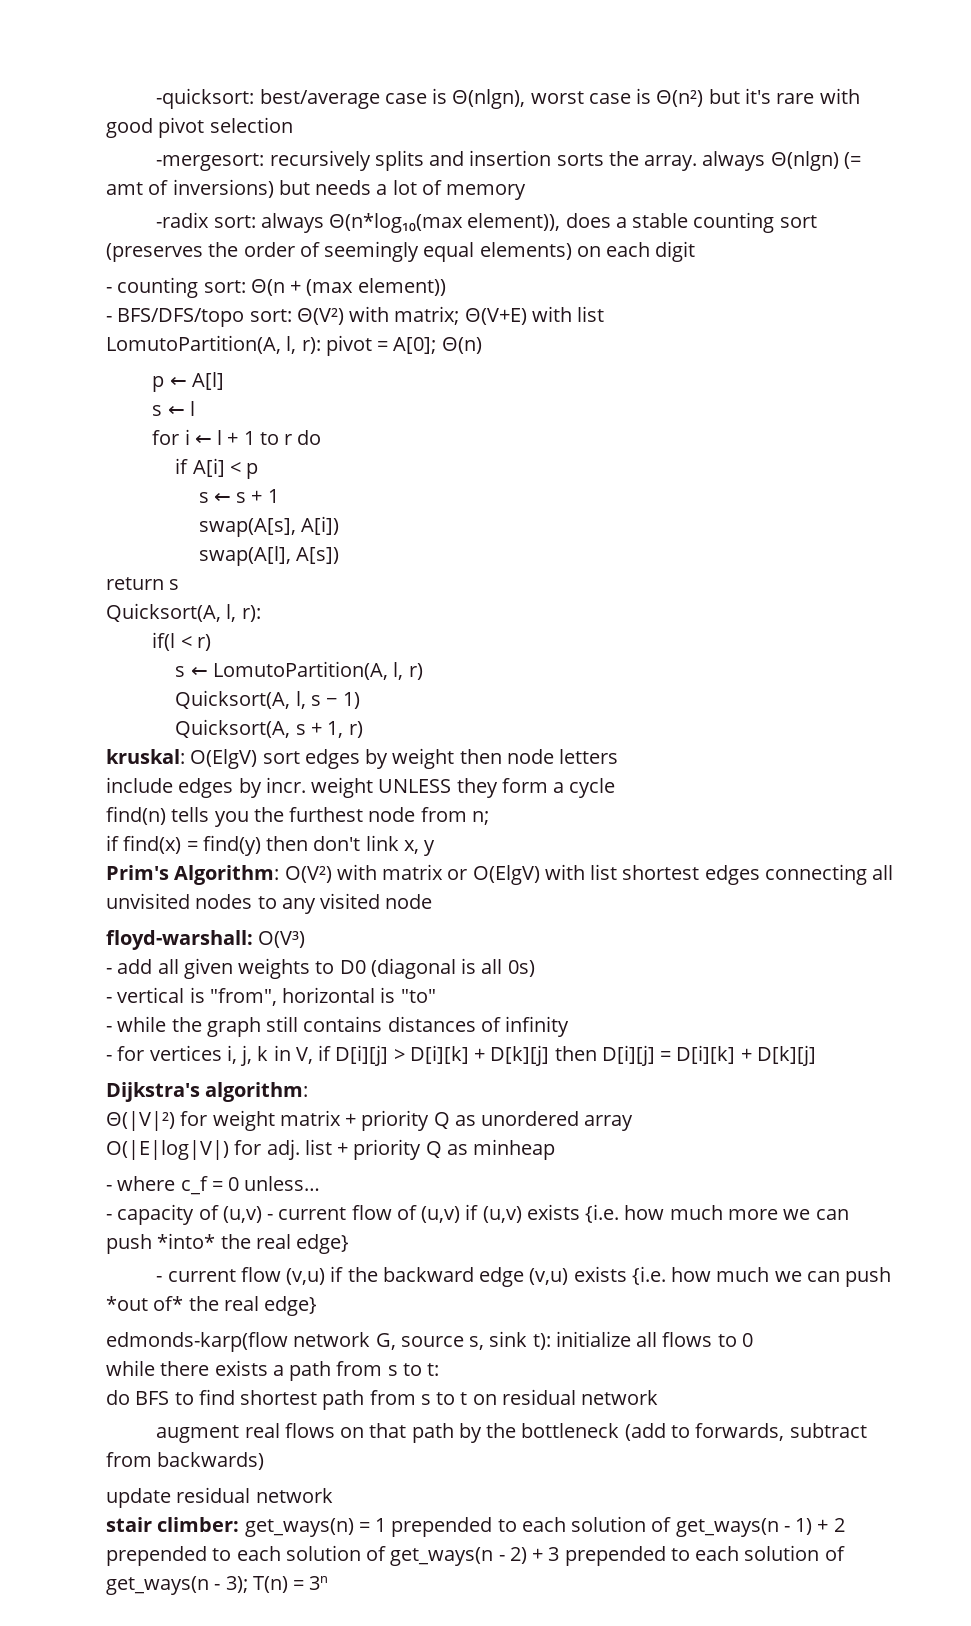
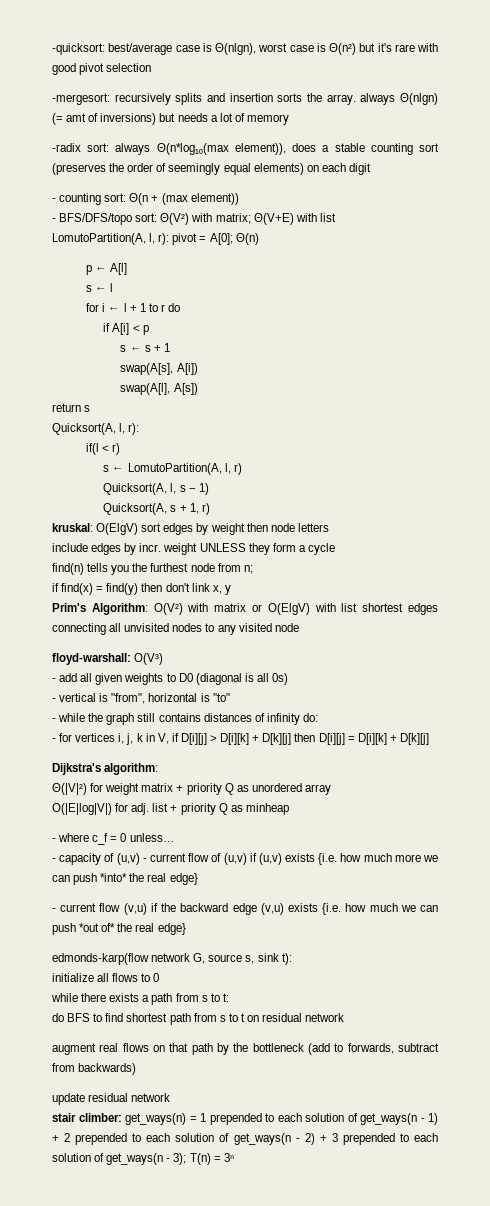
(570, 1026) none -> [302,713,318,722] do:
(551, 1341) none -> (292, 959) //

